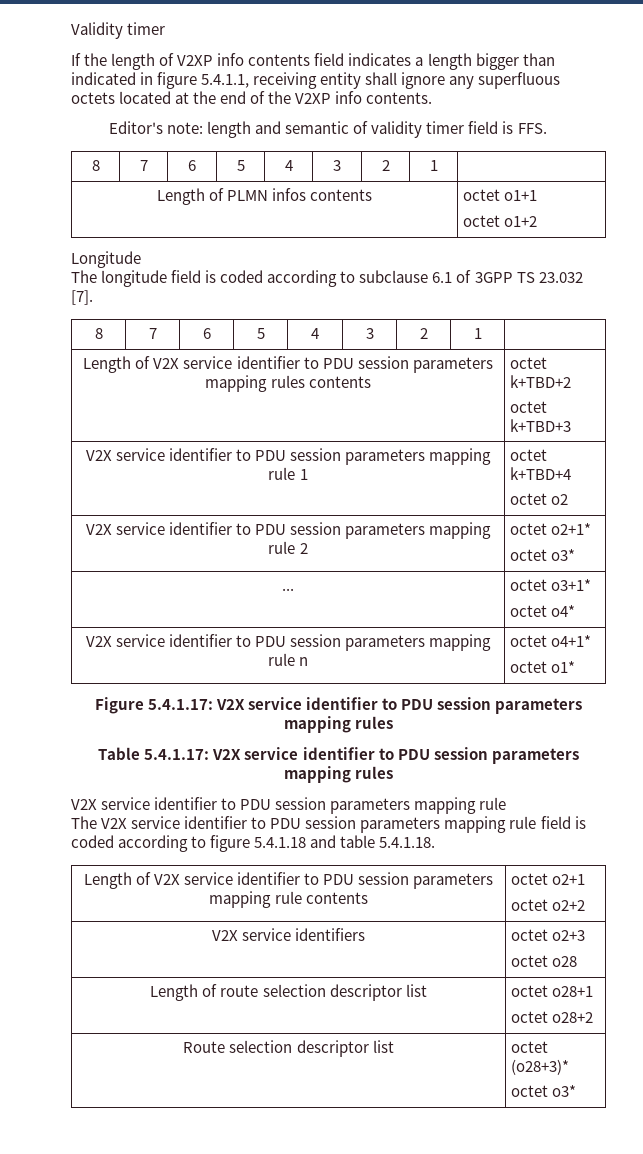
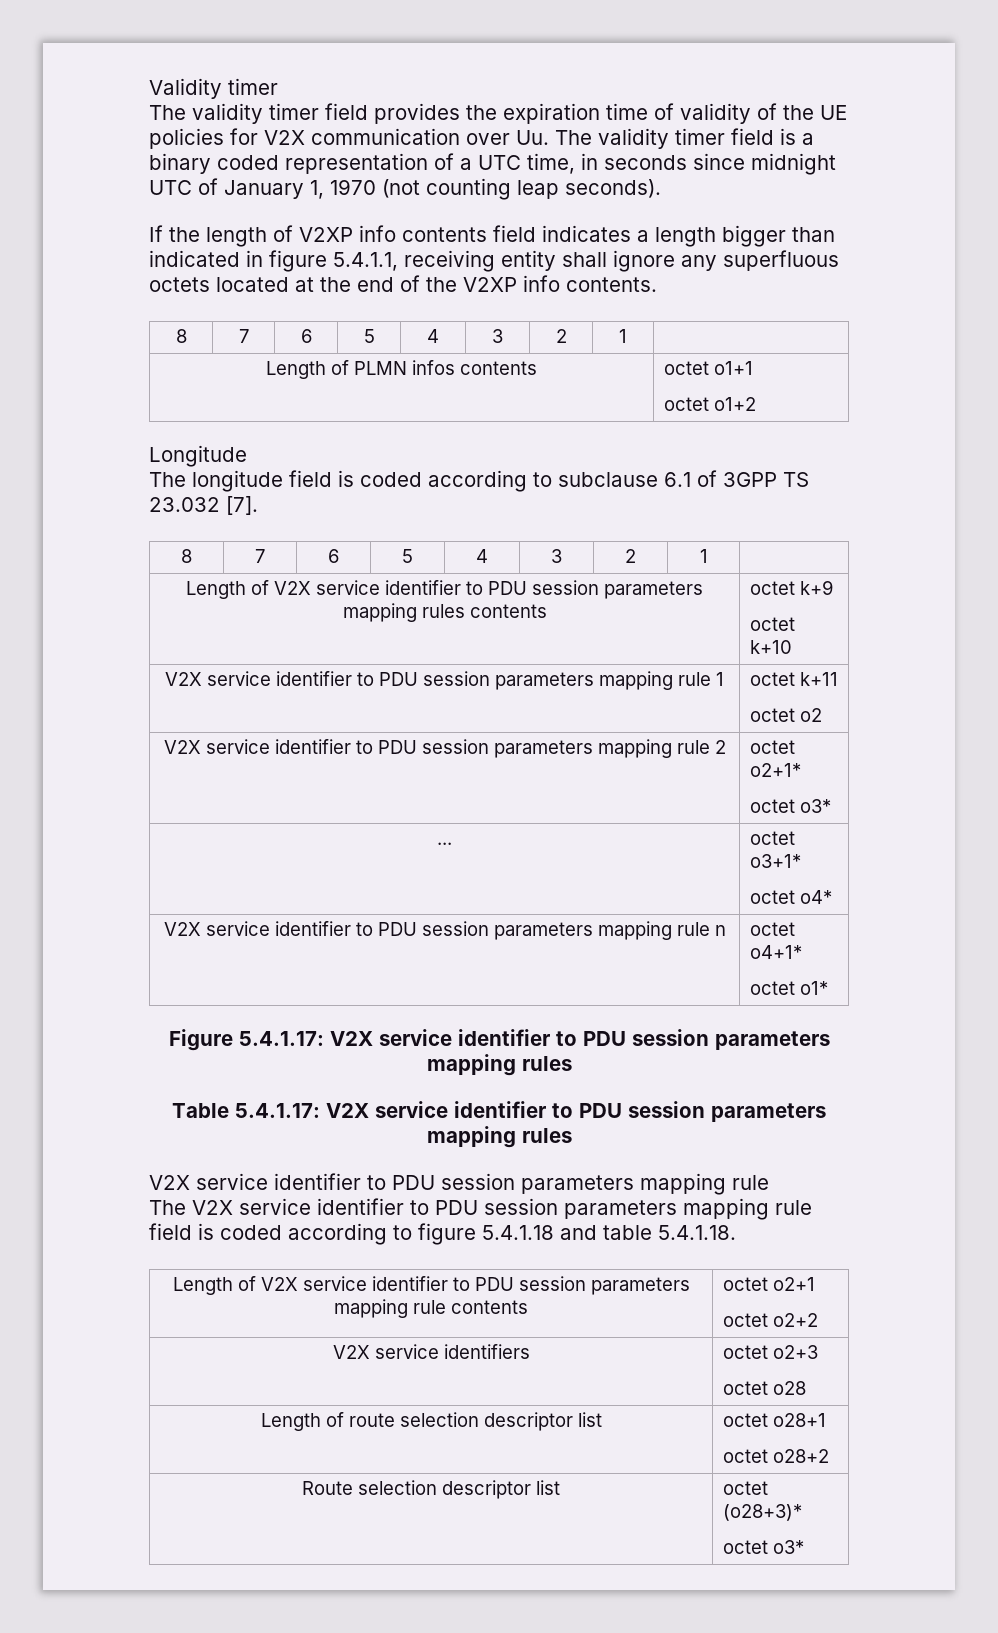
(166, 28) none -> [149,103,847,124] [149,128,814,149] [149,153,836,175] [149,178,661,200] // The validity timer field provides the expiration time of validity of the UE policies for V2X communication over Uu. The validity timer field is a binary coded representation of a UTC time, in seconds since midnight UTC of January 1, 1970 (not counting leap seconds).
[109,121,547,138] // Editor's note: length and semantic of validity timer field is FFS. -> (657, 284) none
[510,375,572,388] [510,401,548,413] [510,419,572,432] k+TBD+2 // octet k+TBD+3 -> [799,580,833,595] [749,617,795,631] [749,640,792,654] k+9 // octet k+10
[510,467,572,480] k+TBD+4 -> [799,672,838,686] k+11

